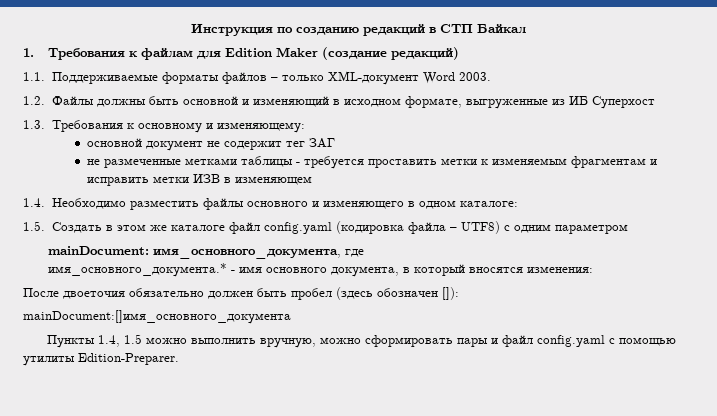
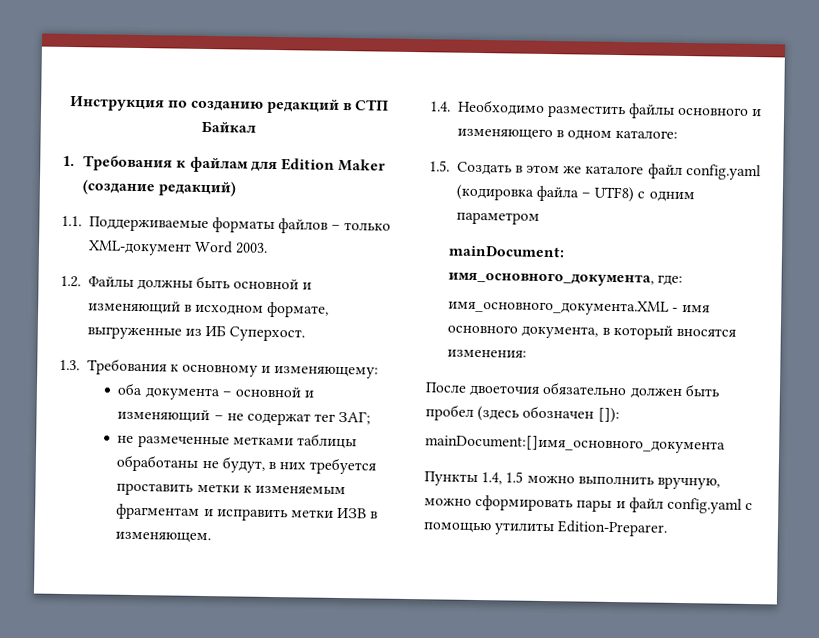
[591,96,655,109] Суперхост -> [229,326,306,342] Суперхост.
[86,138,335,151] основной документ не содержит тег ЗАГ -> [117,382,315,401] [117,408,372,426] оба документа – основной и изменяющий – не содержат тег ЗАГ;
[295,162,300,165] - -> [116,454,307,473] обработаны не будут, в них
[234,176,312,185] изменяющем -> [115,531,212,544] изменяющем.
[344,249,364,257] [47,263,227,277] где // имя_основного_документа.* -> [657,274,684,287] [448,298,670,316] где: // имя_основного_документа.XML

